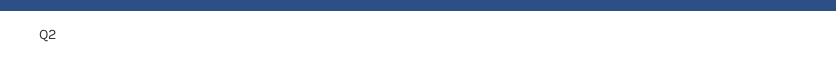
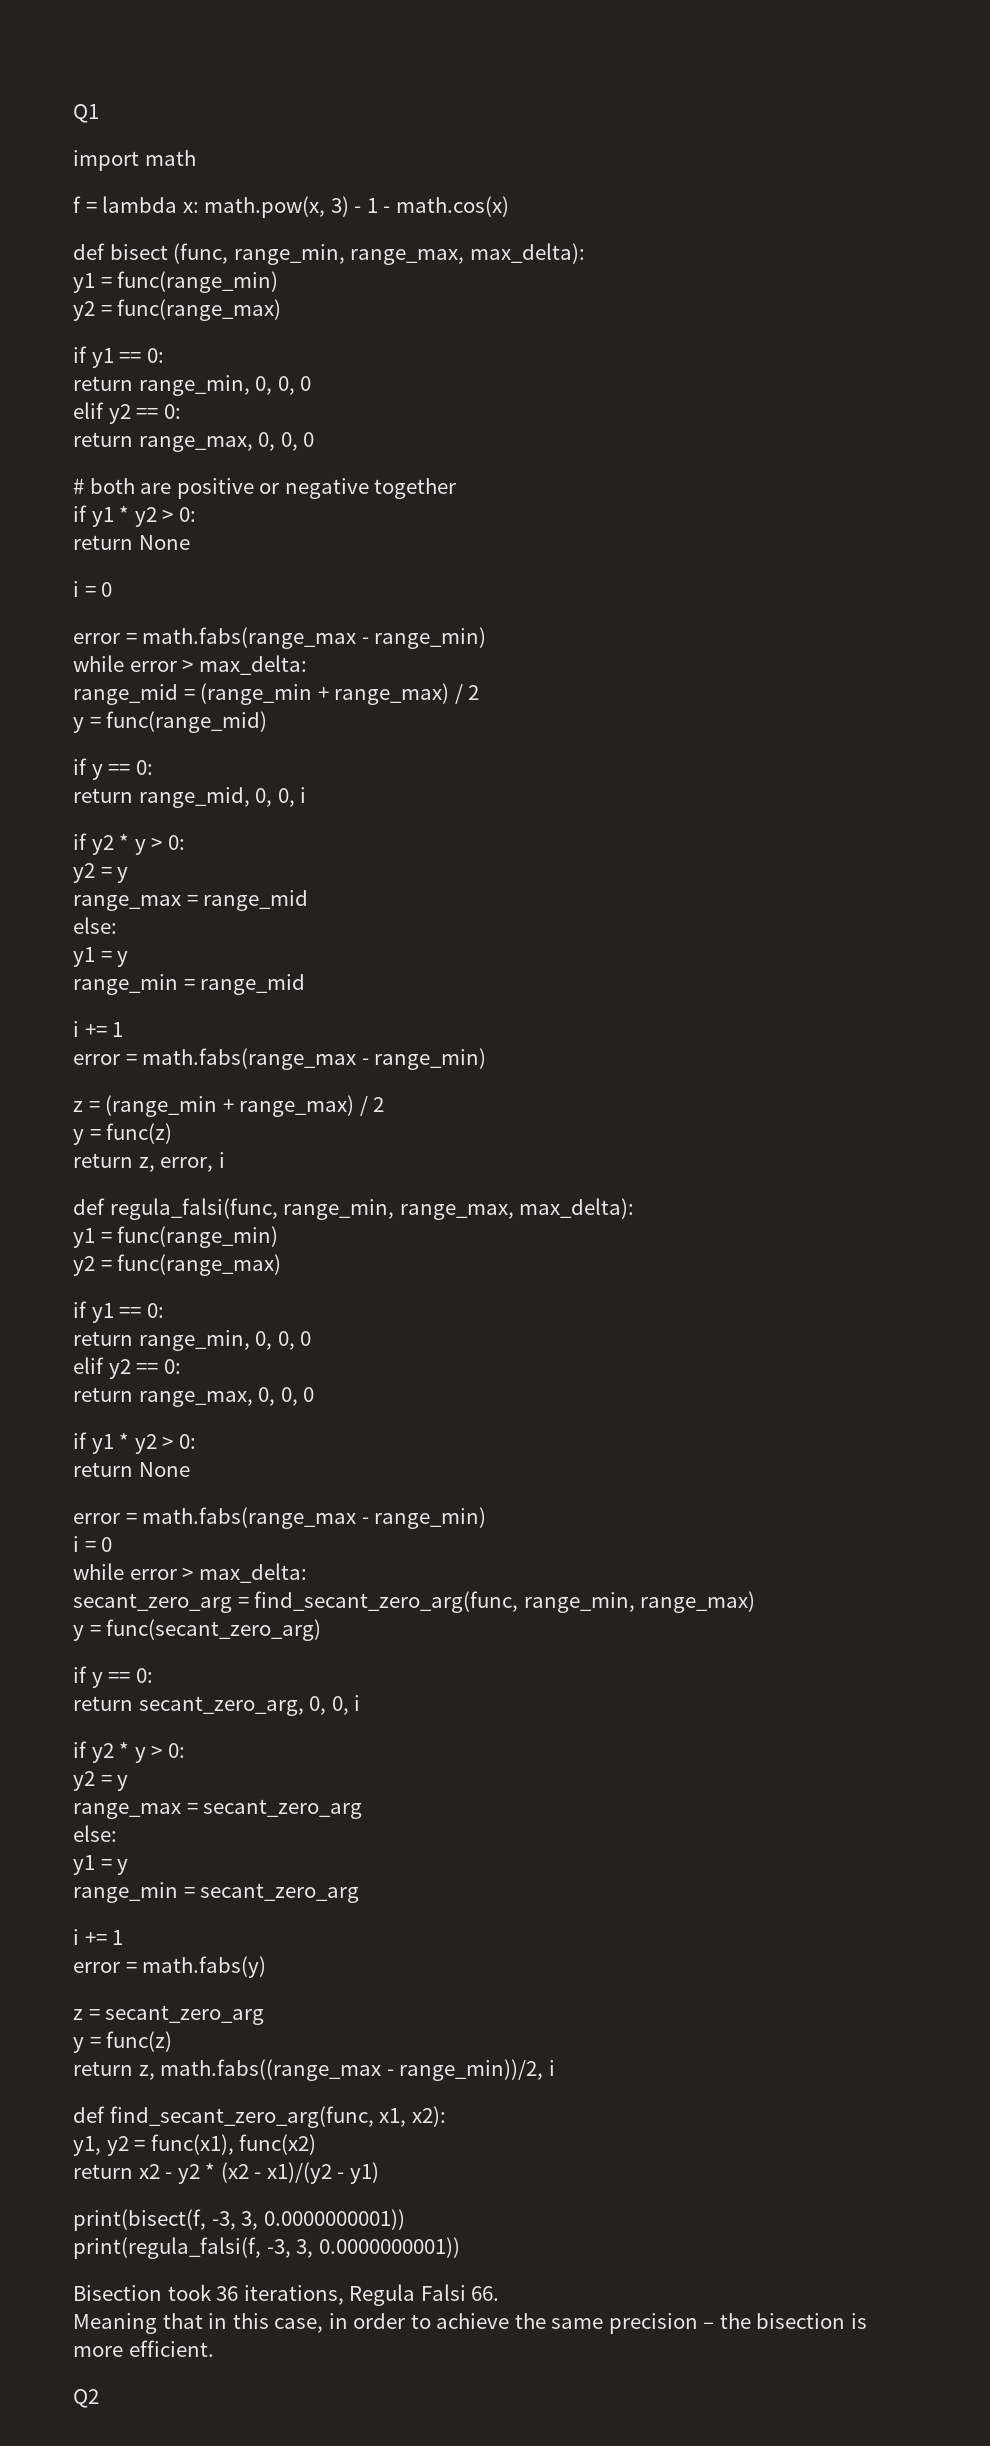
(39, 35) none -> [73,104,99,123] [73,150,196,171] [73,196,509,218] [73,243,585,265] [73,271,279,293] [73,299,282,321] [73,346,164,368] [73,375,312,396] [73,402,181,424] [73,432,315,452] [73,478,457,499] [73,505,196,527] [73,535,190,550] [73,581,113,597] [73,627,487,649] [73,655,307,675] [73,683,480,705] [73,711,268,733] [73,758,153,780] [73,787,307,808] [73,833,185,855] [73,863,129,883] [73,890,309,911] [73,917,117,934] [73,947,129,967] [73,974,306,995] [73,1021,124,1037] [73,1048,487,1070] [73,1095,385,1117] [73,1123,173,1145] [73,1152,225,1172] [73,1198,635,1220] [73,1226,279,1248] [73,1254,282,1276] [73,1301,164,1323] [73,1330,312,1351] [73,1357,181,1379] [73,1387,315,1407] [73,1432,196,1454] [73,1462,190,1477] [73,1507,487,1529] [73,1536,113,1552] [73,1563,307,1583] [73,1591,756,1613] [73,1619,322,1641] [73,1666,153,1688] [73,1695,361,1716] [73,1741,185,1763] [73,1771,129,1791] [73,1799,363,1819] [73,1825,117,1842] [73,1855,129,1875] [73,1882,360,1903] [73,1929,124,1945] [73,1956,267,1978] [73,2005,265,2025] [73,2031,173,2053] [73,2059,555,2081] [73,2106,446,2128] [73,2134,317,2156] [73,2162,379,2184] [73,2209,405,2231] [73,2237,460,2259] [73,2284,500,2306] [73,2313,868,2334] [73,2340,214,2357] Q1 // import math // f = lambda x: math.pow(x, 3) - 1 - math.cos(x) // def bisect (func, range_min, range_max, max_delta): // y1 = func(range_min) // y2 = func(range_max) // if y1 == 0: // return range_min, 0, 0, 0 // elif y2 == 0: // return range_max, 0, 0, 0 // # both are positive or negative together // if y1 * y2 > 0: // return None // i = 0 // error = math.fabs(range_max - range_min) // while error > max_delta: // range_mid = (range_min + range_max) / 2 // y = func(range_mid) // if y == 0: // return range_mid, 0, 0, i // if y2 * y > 0: // y2 = y // range_max = range_mid // else: // y1 = y // range_min = range_mid // i += 1 // error = math.fabs(range_max - range_min) // z = (range_min + range_max) / 2 // y = func(z) // return z, error, i // def regula_falsi(func, range_min, range_max, max_delta): // y1 = func(range_min) // y2 = func(range_max) // if y1 == 0: // return range_min, 0, 0, 0 // elif y2 == 0: // return range_max, 0, 0, 0 // if y1 * y2 > 0: // return None // error = math.fabs(range_max - range_min) // i = 0 // while error > max_delta: // secant_zero_arg = find_secant_zero_arg(func, range_min, range_max) // y = func(secant_zero_arg) // if y == 0: // return secant_zero_arg, 0, 0, i // if y2 * y > 0: // y2 = y // range_max = secant_zero_arg // else: // y1 = y // range_min = secant_zero_arg // i += 1 // error = math.fabs(y) // z = secant_zero_arg // y = func(z) // return z, math.fabs((range_max - range_min))/2, i // def find_secant_zero_arg(func, x1, x2): // y1, y2 = func(x1), func(x2) // return x2 - y2 * (x2 - x1)/(y2 - y1) // print(bisect(f, -3, 3, 0.0000000001)) // print(regula_falsi(f, -3, 3, 0.0000000001)) // Bisection took 36 iterations, Regula Falsi 66. // Meaning that in this case, in order to achieve the same precision – the bisection is more efficient. //

